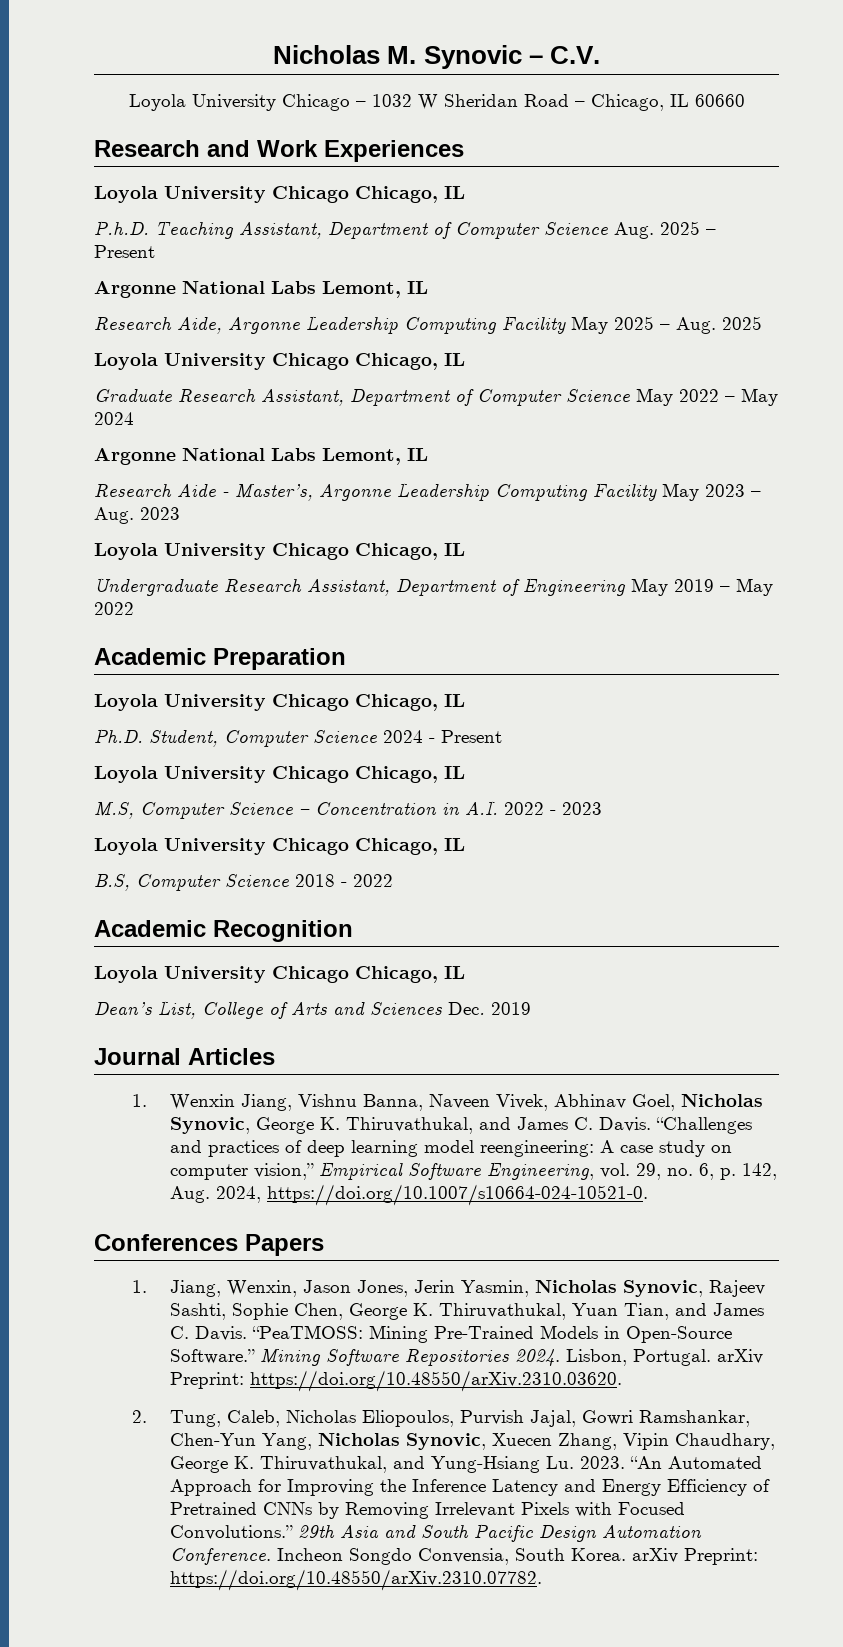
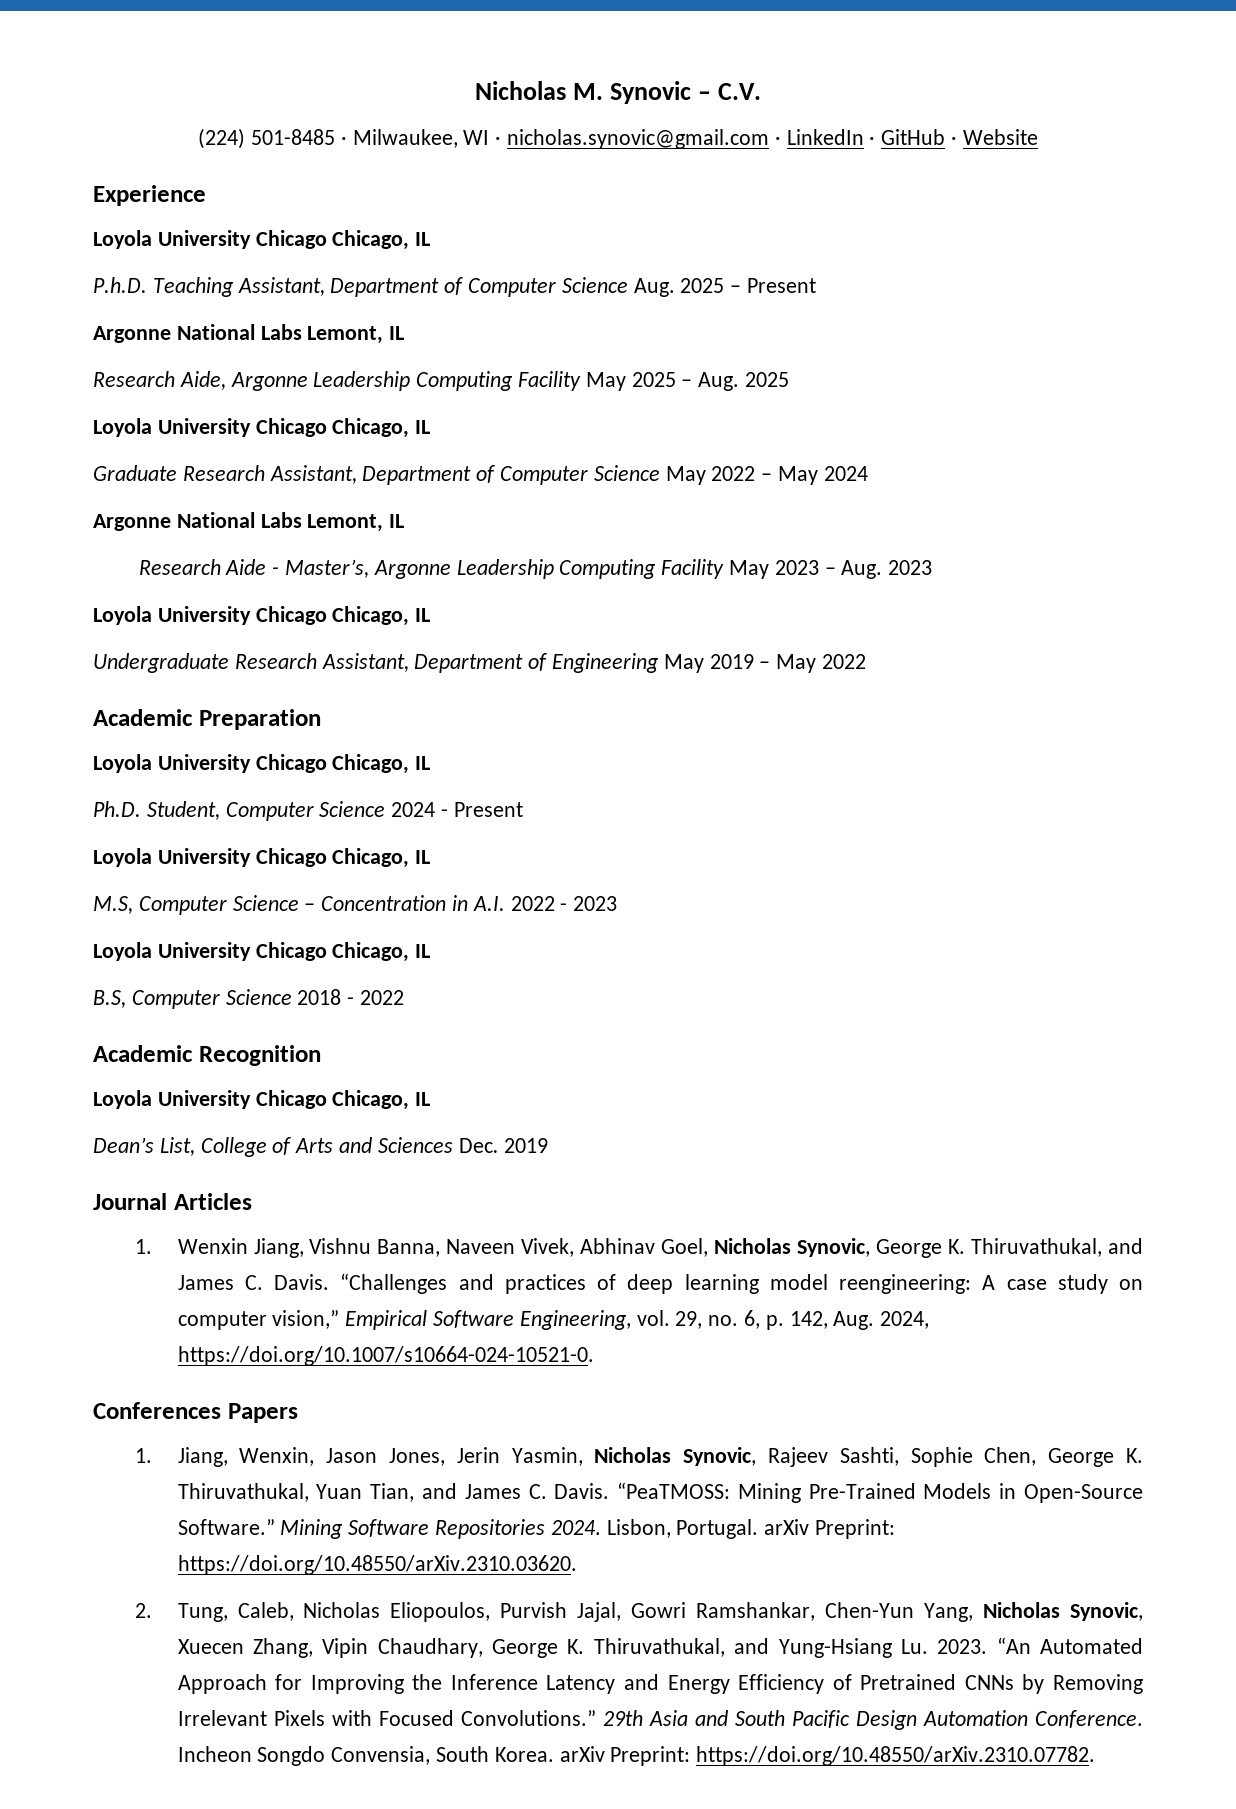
[128,94,745,111] [94,140,464,162] Loyola University Chicago – 1032 W Sheridan Road – Chicago, IL 60660 // Research and Work Experiences -> [198,128,1038,149] [93,185,206,206] (224) 501-8485 · Milwaukee, WI · nicholas.synovic@gmail.com · LinkedIn · GitHub · Website // Experience

